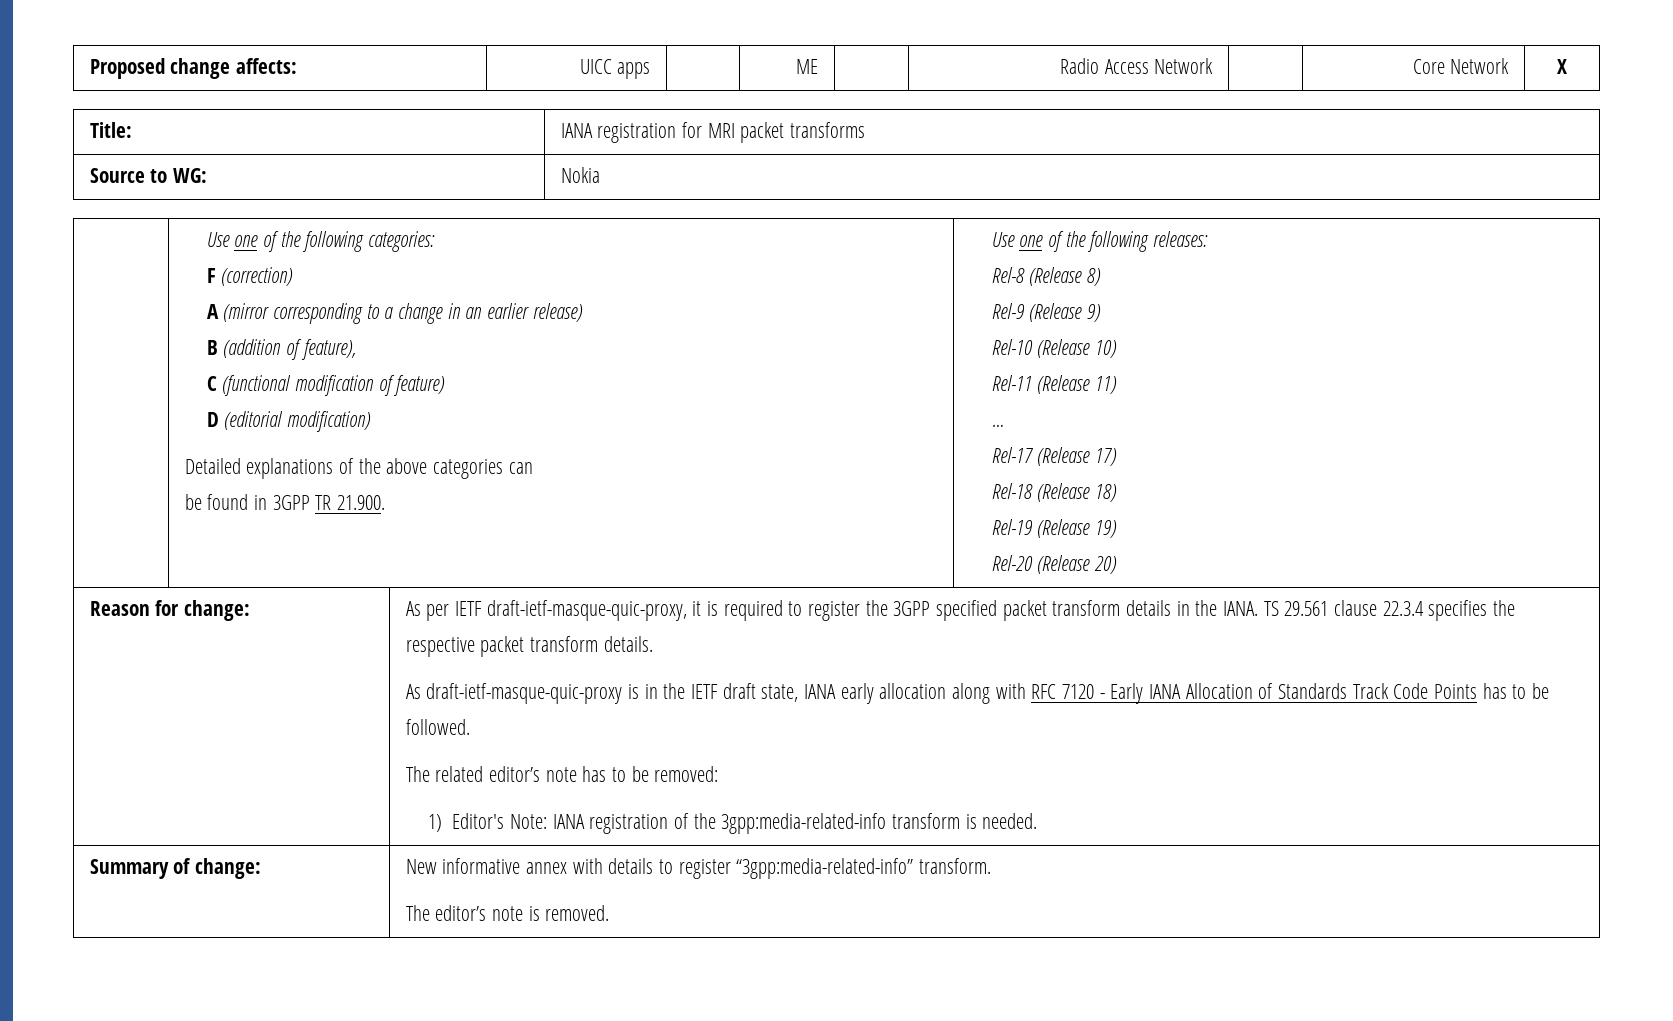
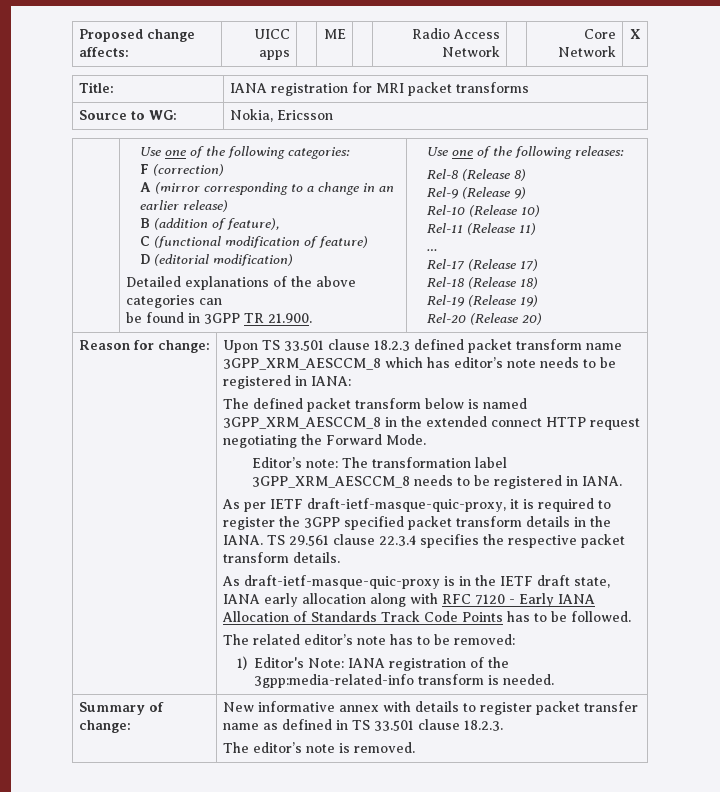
[560,167,600,183] Nokia -> [229,109,333,122] Nokia, Ericsson
(250, 610) none -> [222,339,622,353] [222,357,616,370] [222,375,351,389] [222,398,527,412] [222,416,640,430] [222,434,426,448] [252,457,508,468] [252,475,623,489] Upon TS 33.501 clause 18.2.3 defined packet transform name 3GPP_XRM_AESCCM_8 which has editor’s note needs to be registered in IANA: // The defined packet transform below is named 3GPP_XRM_AESCCM_8 in the extended connect HTTP request negotiating the Forward Mode. // Editor’s note: The transformation label 3GPP_XRM_AESCCM_8 needs to be registered in IANA. //
[736,858,991,879] “3gpp:media-related-info” transform. -> [535,701,638,715] [222,719,503,731] packet transfer name as defined in TS 33.501 clause 18.2.3.

